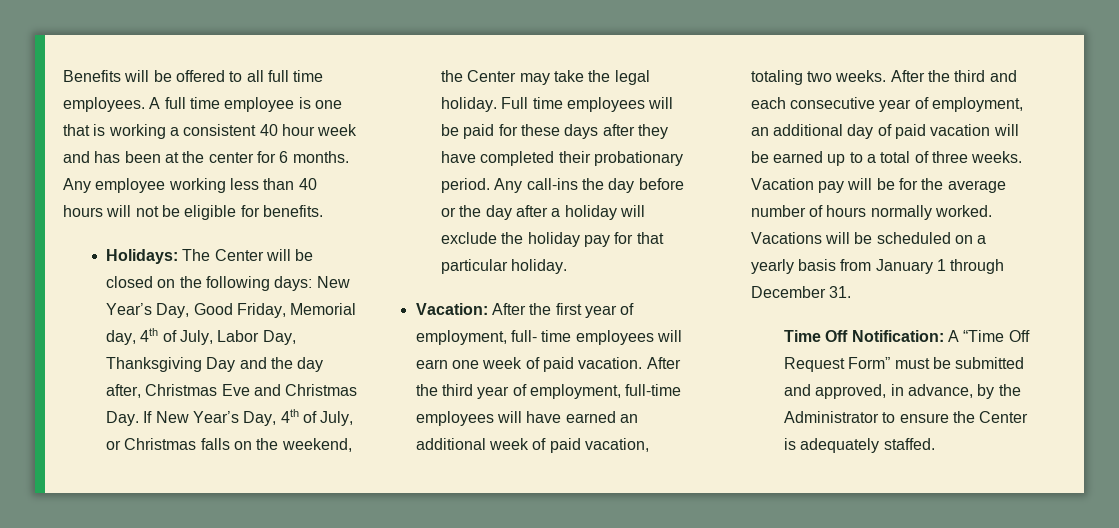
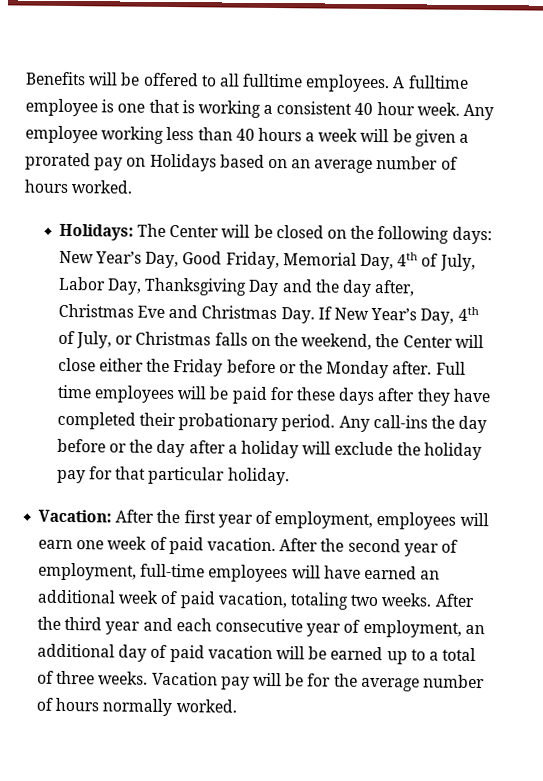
[267,70,324,82] [63,97,220,112] full time employees. A full time -> [242,73,469,93] fulltime employees. A fulltime
[317,124,358,136] [63,151,349,163] week and has been at the center for 6 months. -> [416,102,460,116] week.
[106,205,323,220] will not be eligible for benefits. -> [305,128,470,147] [25,152,458,173] [24,179,134,194] a week will be given a prorated pay on Holidays based on an average number of hours worked.
[106,330,137,345] day, -> [360,253,395,271] Day,
[519,70,650,85] [441,97,498,112] may take the legal holiday. -> [454,334,484,349] [57,357,433,379] will close either the Friday before or the Monday after.
[510,330,572,342] full- time -> (374, 520) none
[441,384,473,396] third -> [347,538,401,553] second
(986, 76) none -> [105,621,141,635] year
[750,232,987,244] [750,259,1005,274] [750,286,851,298] [783,330,1030,342] [783,357,1025,372] [783,384,1021,399] [783,411,1029,423] [783,438,935,453] Vacations will be scheduled on a yearly basis from January 1 through December 31. // Time Off Notification: A “Time Off Request Form” must be submitted and approved, in advance, by the Administrator to ensure the Center is adequately staffed. -> (237, 706) none

